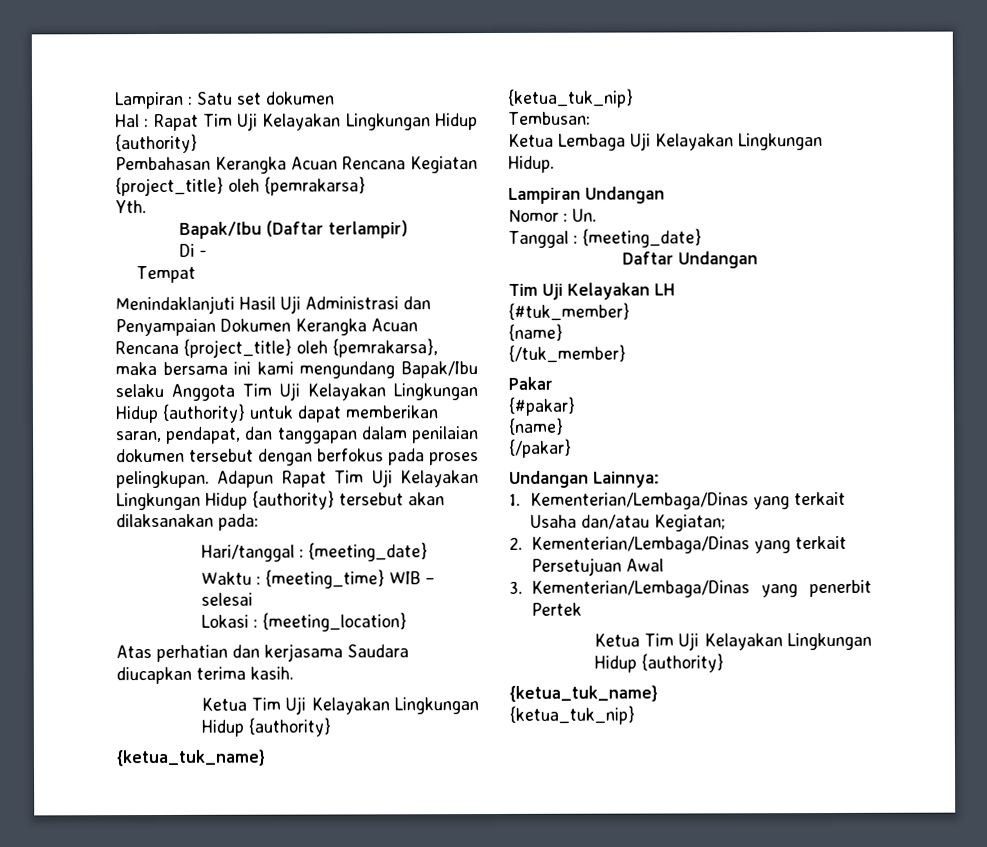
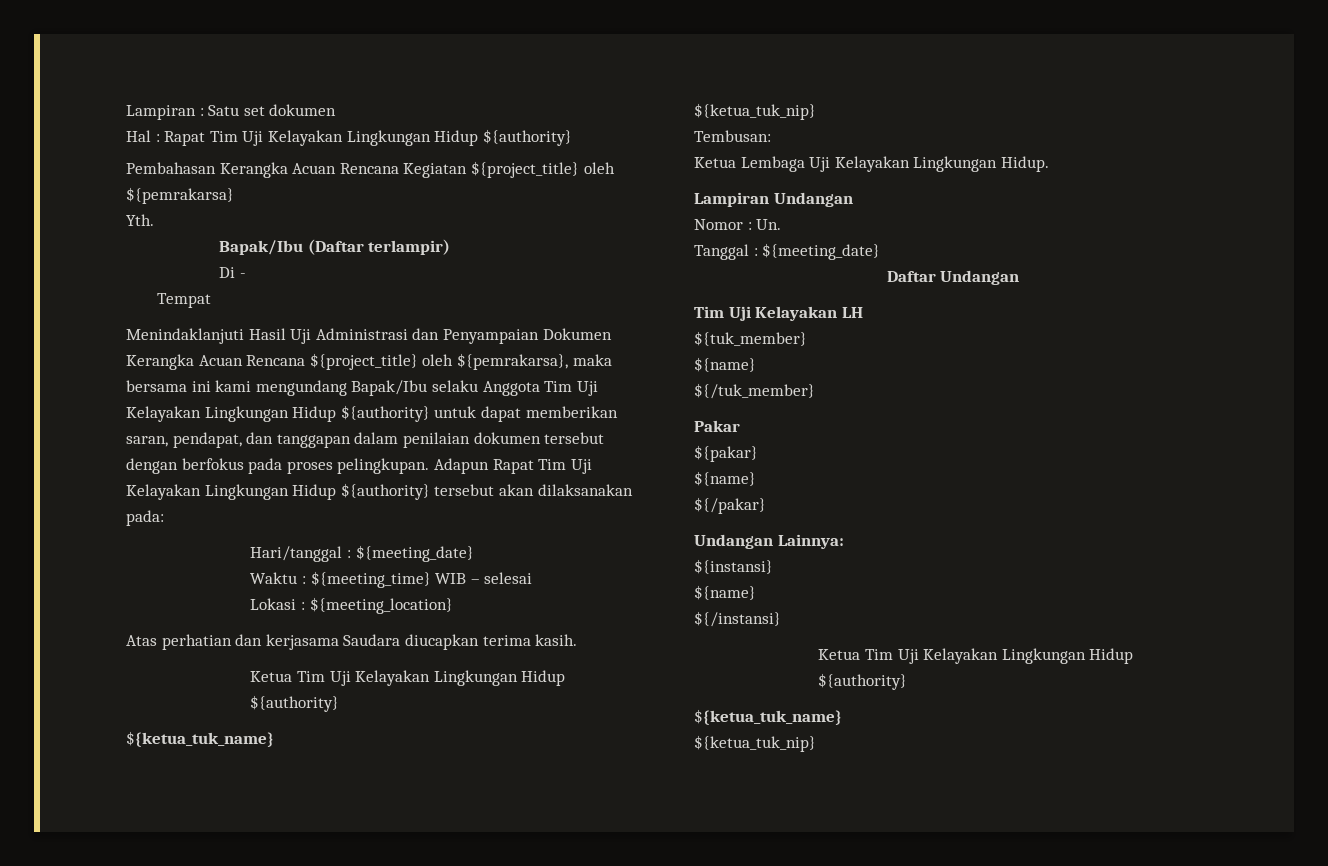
[115,133,198,154] {authority} -> [482,129,572,146] ${authority}
[115,176,366,197] {project_title} oleh {pemrakarsa} -> [470,161,615,178] [126,187,234,204] ${project_title} oleh ${pemrakarsa}
[183,338,438,358] {project_title} oleh {pemrakarsa}, -> [309,353,568,370] ${project_title} oleh ${pemrakarsa},
[162,403,245,423] {authority} -> [340,405,430,422] ${authority}
[252,490,335,510] {authority} -> [340,483,430,500] ${authority}
[307,542,428,562] {meeting_date} -> [355,545,474,562] ${meeting_date}
[264,569,385,589] {meeting_time} -> [310,571,431,588] ${meeting_time}
[261,612,407,632] {meeting_location} -> [309,597,453,614] ${meeting_location}
[247,717,331,737] [116,749,266,767] [508,88,634,108] {authority} // {ketua_tuk_name} // {ketua_tuk_nip} -> [250,695,340,712] [126,731,274,747] [694,103,816,120] ${authority} // ${ketua_tuk_name} // ${ketua_tuk_nip}
[581,228,702,248] {meeting_date} -> [762,243,881,260] ${meeting_date}
[508,302,630,321] [508,323,563,341] [508,344,626,363] [508,376,553,390] [508,396,575,416] [508,417,564,435] [509,438,572,458] [509,470,660,488] [509,491,847,510] [530,514,727,532] [509,535,847,554] [530,557,664,576] [509,579,872,598] [530,602,582,616] [593,632,872,651] [593,653,724,673] [509,685,658,702] [509,705,635,725] {#tuk_member} // {name} // {/tuk_member} // Pakar // {#pakar} // {name} // {/pakar} // Undangan Lainnya: // 1. Kementerian/Lembaga/Dinas yang terkait Usaha dan/atau Kegiatan; // 2. Kementerian/Lembaga/Dinas yang terkait Persetujuan Awal // 3. Kementerian/Lembaga/Dinas yang penerbit Pertek // Ketua Tim Uji Kelayakan Lingkungan Hidup {authority} // {ketua_tuk_name} // {ketua_tuk_nip} -> [694,331,807,346] [694,357,756,372] [694,383,815,399] [694,420,740,432] [694,445,758,462] [694,471,756,486] [694,497,766,514] [694,534,844,549] [694,559,773,574] [694,585,756,600] [694,611,781,627] [818,648,1134,664] [818,673,908,690] [694,709,842,725] [694,735,816,752] ${tuk_member} // ${name} // ${/tuk_member} // Pakar // ${pakar} // ${name} // ${/pakar} // Undangan Lainnya: // ${instansi} // ${name} // ${/instansi} // Ketua Tim Uji Kelayakan Lingkungan Hidup ${authority} // ${ketua_tuk_name} // ${ketua_tuk_nip}

